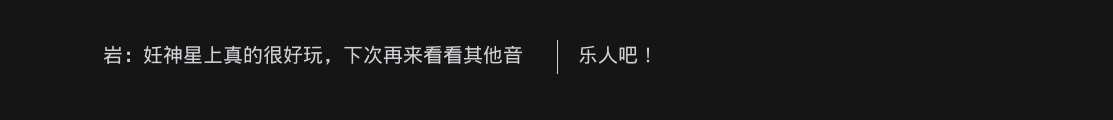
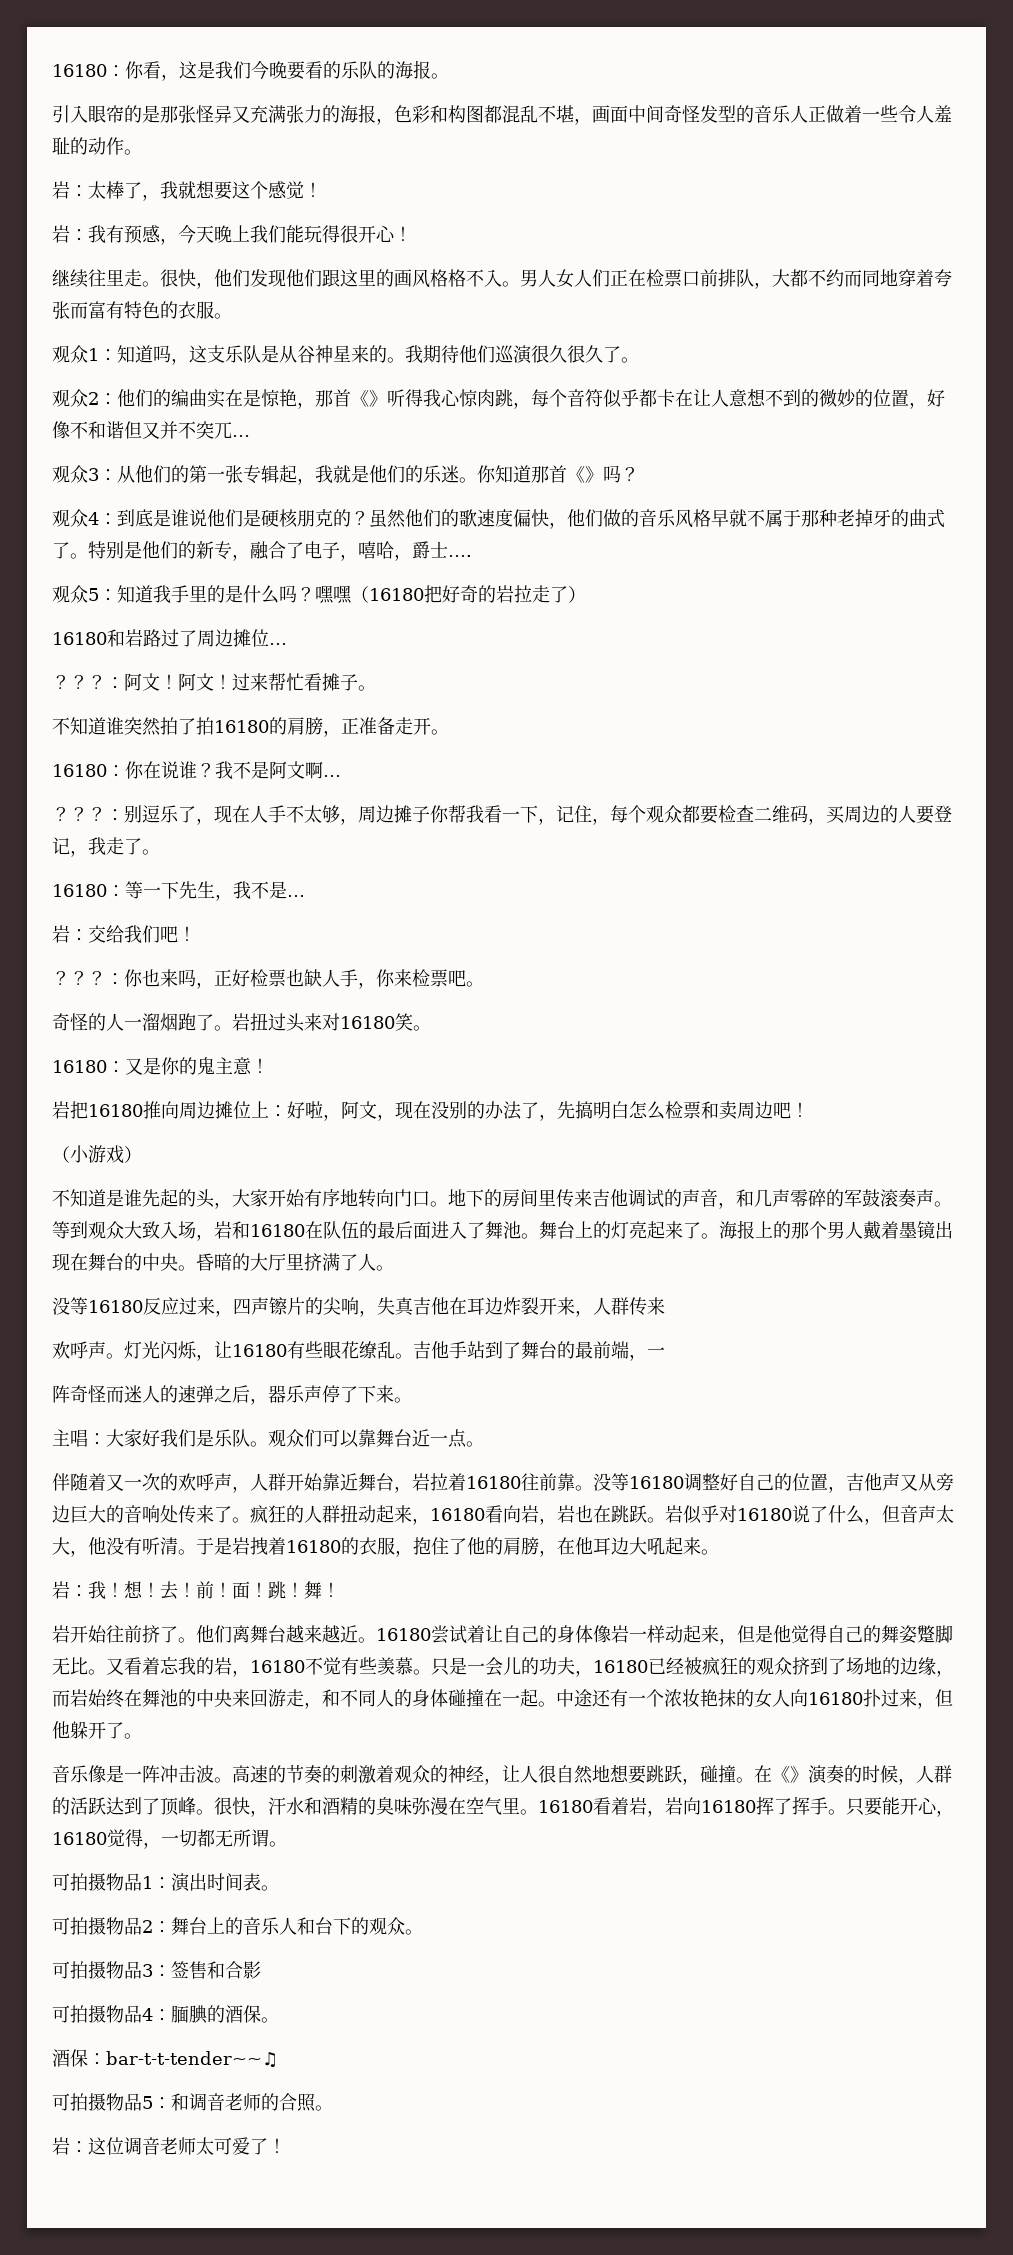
[103,45,638,65] 岩：妊神星上真的很好玩，下次再来看看其他音乐人吧 -> [52,60,449,81] [52,104,952,125] [52,137,142,155] [52,180,322,201] [52,225,412,245] [52,269,952,289] [52,301,232,319] [52,345,639,365] [52,388,945,409] [52,421,250,439] [52,465,639,485] [52,509,945,529] [52,541,472,561] [52,585,586,604] [52,629,287,647] [52,673,376,691] [52,717,449,737] [52,761,341,779] [52,805,952,825] [52,837,160,857] [52,881,305,901] [52,925,196,943] [52,969,484,989] [52,1013,431,1032] [52,1057,269,1075] [52,1101,809,1121] [52,1145,142,1164] [52,1189,952,1209] [52,1220,953,1241] [52,1253,394,1271] [52,1297,665,1317] [52,1341,665,1361] [52,1385,412,1405] [52,1429,484,1448] [52,1473,954,1493] [52,1505,954,1525] [52,1537,719,1557] [52,1580,340,1600] [52,1625,953,1645] [52,1656,954,1677] [52,1689,953,1709] [52,1721,142,1739] [52,1764,952,1785] [52,1796,954,1817] [52,1829,287,1849] [52,1873,279,1892] [52,1917,423,1935] [52,1961,261,1979] [52,2005,279,2024] [52,2049,278,2067] [52,2093,333,2112] [52,2137,268,2155] 16180：你看，这是我们今晚要看的乐队的海报。 // 引入眼帘的是那张怪异又充满张力的海报，色彩和构图都混乱不堪，画面中间奇怪发型的音乐人正做着一些令人羞耻的动作。 // 岩：太棒了，我就想要这个感觉！ // 岩：我有预感，今天晚上我们能玩得很开心！ // 继续往里走。很快，他们发现他们跟这里的画风格格不入。男人女人们正在检票口前排队，大都不约而同地穿着夸张而富有特色的衣服。 // 观众1：知道吗，这支乐队是从谷神星来的。我期待他们巡演很久很久了。 // 观众2：他们的编曲实在是惊艳，那首《》听得我心惊肉跳，每个音符似乎都卡在让人意想不到的微妙的位置，好像不和谐但又并不突兀… // 观众3：从他们的第一张专辑起，我就是他们的乐迷。你知道那首《》吗？ // 观众4：到底是谁说他们是硬核朋克的？虽然他们的歌速度偏快，他们做的音乐风格早就不属于那种老掉牙的曲式了。特别是他们的新专，融合了电子，嘻哈，爵士…. // 观众5：知道我手里的是什么吗？嘿嘿（16180把好奇的岩拉走了） // 16180和岩路过了周边摊位… // ？？？：阿文！阿文！过来帮忙看摊子。 // 不知道谁突然拍了拍16180的肩膀，正准备走开。 // 16180：你在说谁？我不是阿文啊… // ？？？：别逗乐了，现在人手不太够，周边摊子你帮我看一下，记住，每个观众都要检查二维码，买周边的人要登记，我走了。 // 16180：等一下先生，我不是… // 岩：交给我们吧！ // ？？？：你也来吗，正好检票也缺人手，你来检票吧。 // 奇怪的人一溜烟跑了。岩扭过头来对16180笑。 // 16180：又是你的鬼主意！ // 岩把16180推向周边摊位上：好啦，阿文，现在没别的办法了，先搞明白怎么检票和卖周边吧！ // （小游戏） // 不知道是谁先起的头，大家开始有序地转向门口。地下的房间里传来吉他调试的声音，和几声零碎的军鼓滚奏声。等到观众大致入场，岩和16180在队伍的最后面进入了舞池。舞台上的灯亮起来了。海报上的那个男人戴着墨镜出现在舞台的中央。昏暗的大厅里挤满了人。 // 没等16180反应过来，四声镲片的尖响，失真吉他在耳边炸裂开来，人群传来 // 欢呼声。灯光闪烁，让16180有些眼花缭乱。吉他手站到了舞台的最前端，一 // 阵奇怪而迷人的速弹之后，器乐声停了下来。 // 主唱：大家好我们是乐队。观众们可以靠舞台近一点。 // 伴随着又一次的欢呼声，人群开始靠近舞台，岩拉着16180往前靠。没等16180调整好自己的位置，吉他声又从旁边巨大的音响处传来了。疯狂的人群扭动起来，16180看向岩，岩也在跳跃。岩似乎对16180说了什么，但音声太大，他没有听清。于是岩拽着16180的衣服，抱住了他的肩膀，在他耳边大吼起来。 // 岩：我！想！去！前！面！跳！舞！ // 岩开始往前挤了。他们离舞台越来越近。16180尝试着让自己的身体像岩一样动起来，但是他觉得自己的舞姿蹩脚无比。又看着忘我的岩，16180不觉有些羡慕。只是一会儿的功夫，16180已经被疯狂的观众挤到了场地的边缘，而岩始终在舞池的中央来回游走，和不同人的身体碰撞在一起。中途还有一个浓妆艳抹的女人向16180扑过来，但他躲开了。 // 音乐像是一阵冲击波。高速的节奏的刺激着观众的神经，让人很自然地想要跳跃，碰撞。在《》演奏的时候，人群的活跃达到了顶峰。很快，汗水和酒精的臭味弥漫在空气里。16180看着岩，岩向16180挥了挥手。只要能开心，16180觉得，一切都无所谓。 // 可拍摄物品1：演出时间表。 // 可拍摄物品2：舞台上的音乐人和台下的观众。 // 可拍摄物品3：签售和合影 // 可拍摄物品4：腼腆的酒保。 // 酒保：bar-t-t-tender~~♫ // 可拍摄物品5：和调音老师的合照。 // 岩：这位调音老师太可爱了

